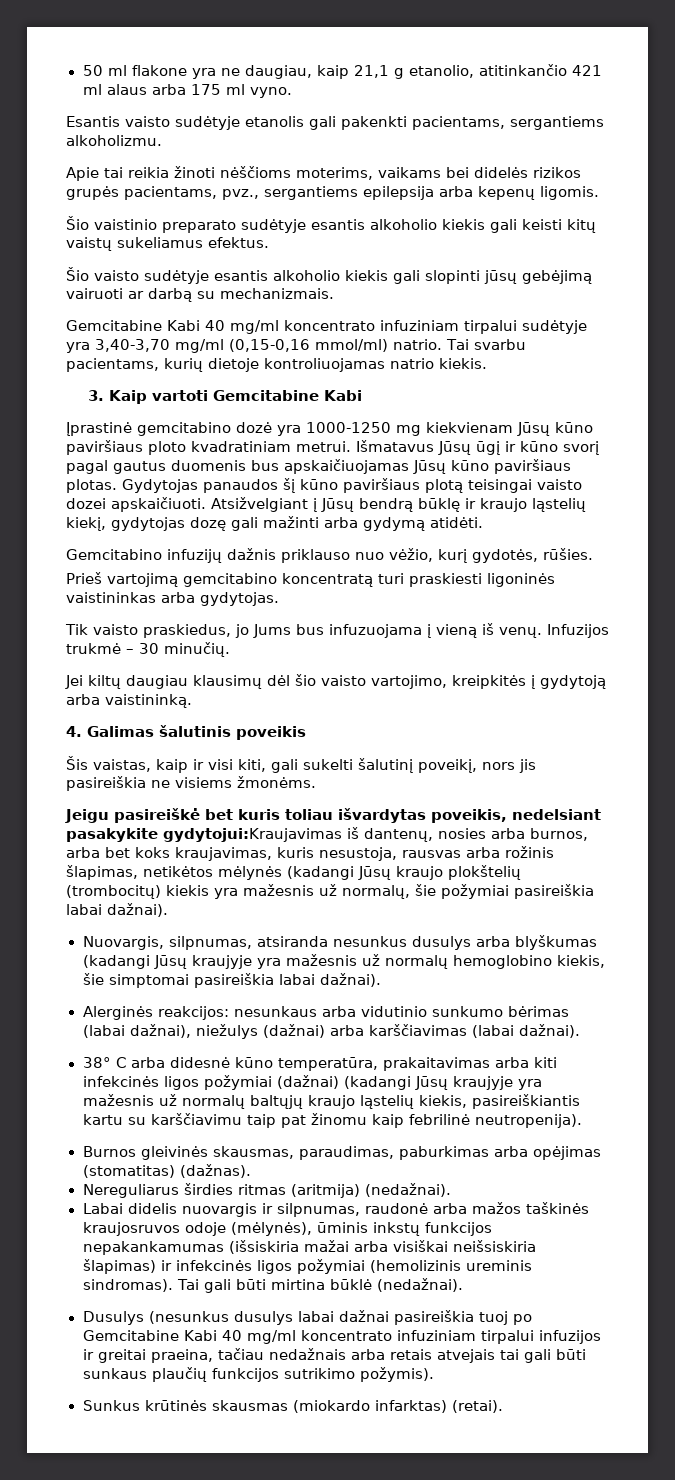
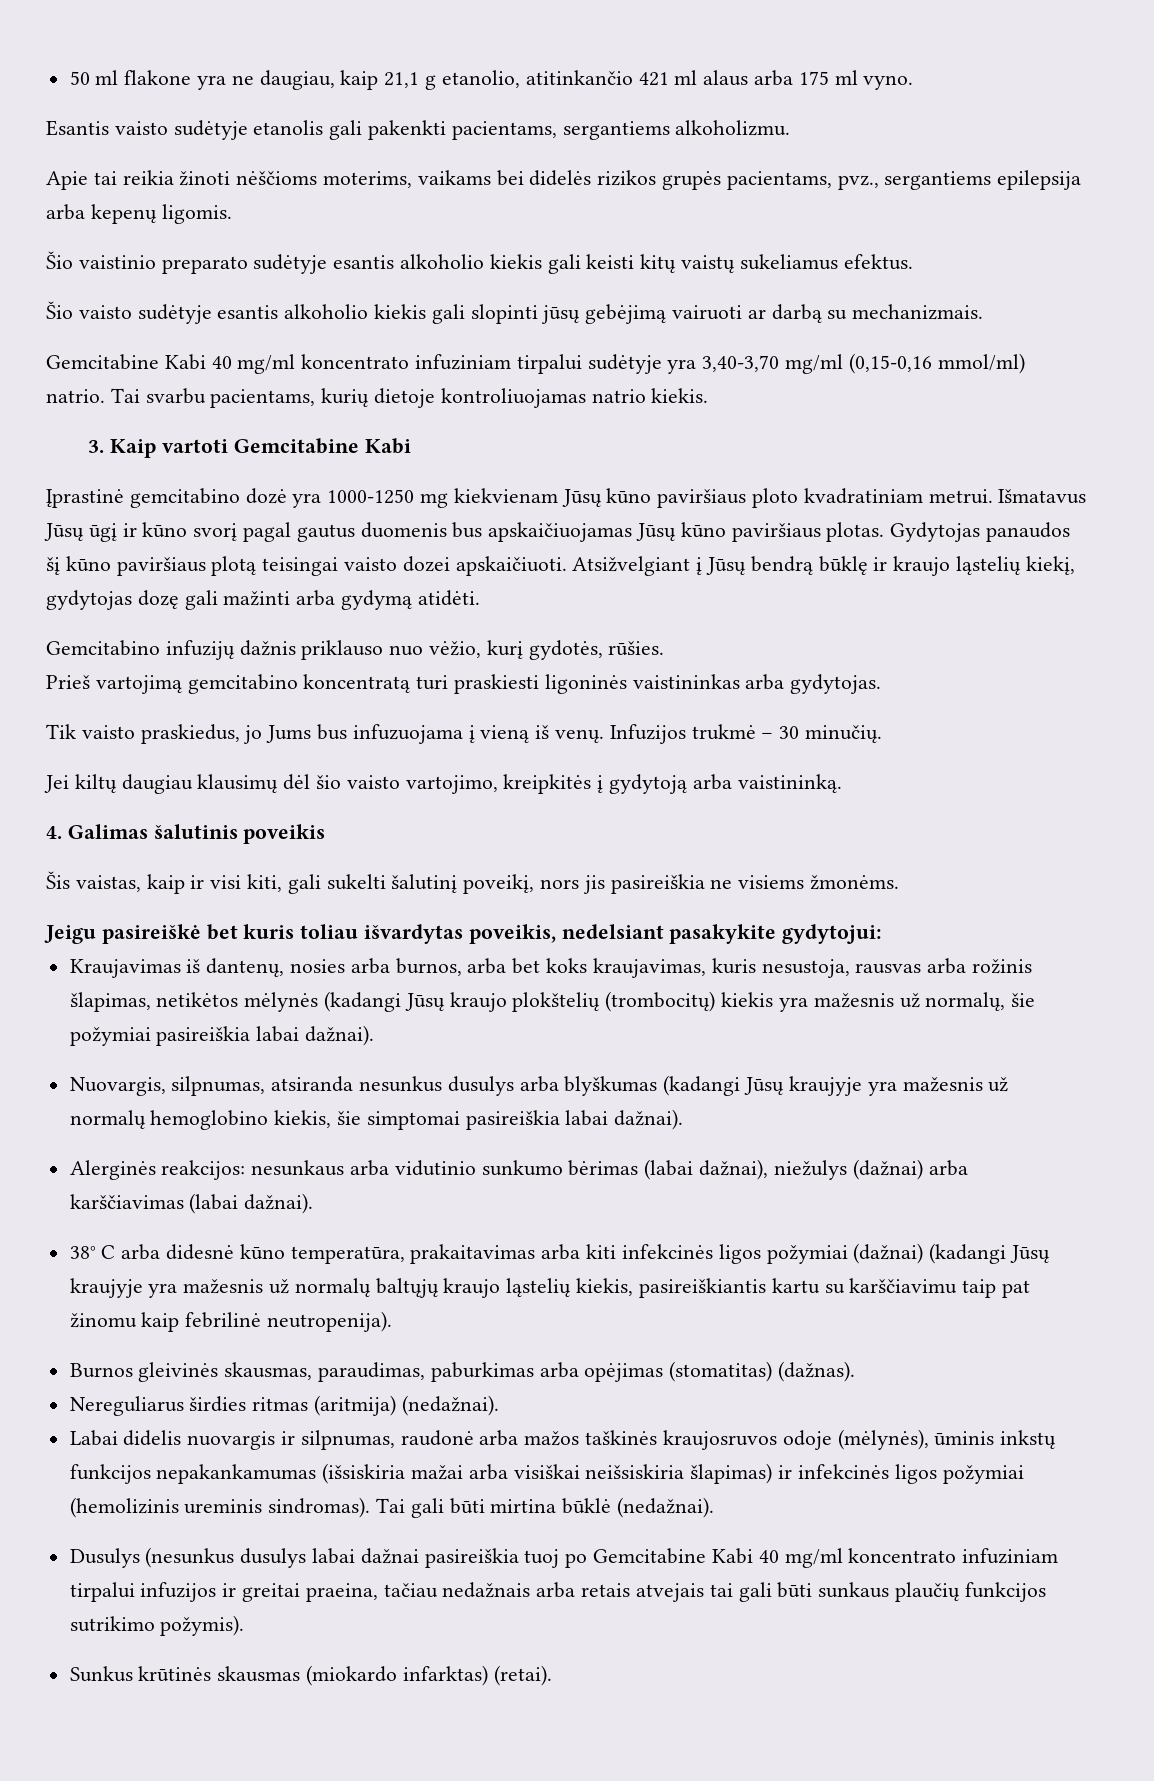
[163,828,342,842] gydytojui:Kraujavimas -> [782,924,883,944] [69,959,181,978] gydytojui: // Kraujavimas

